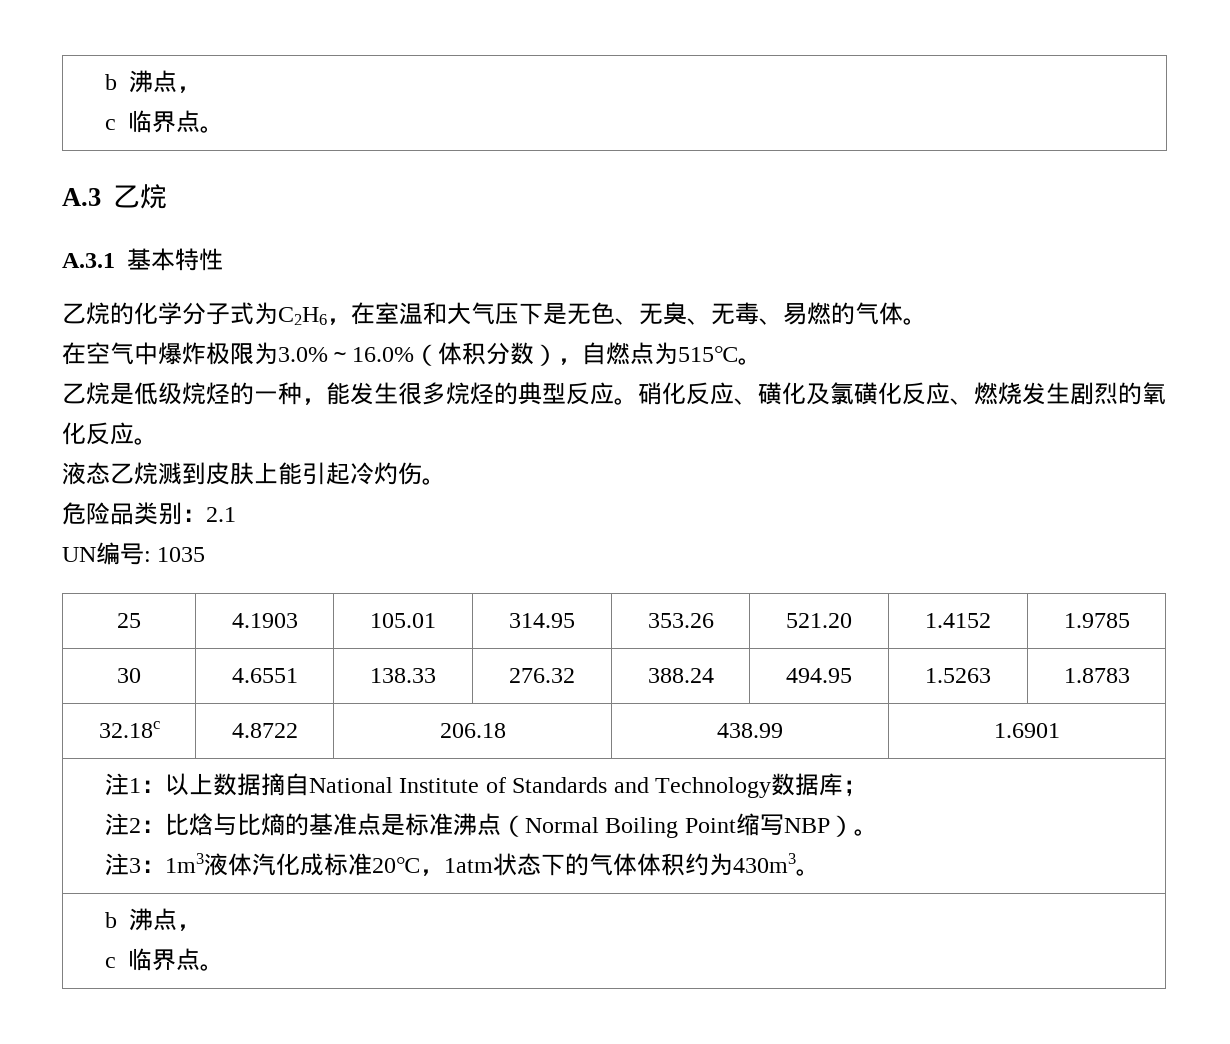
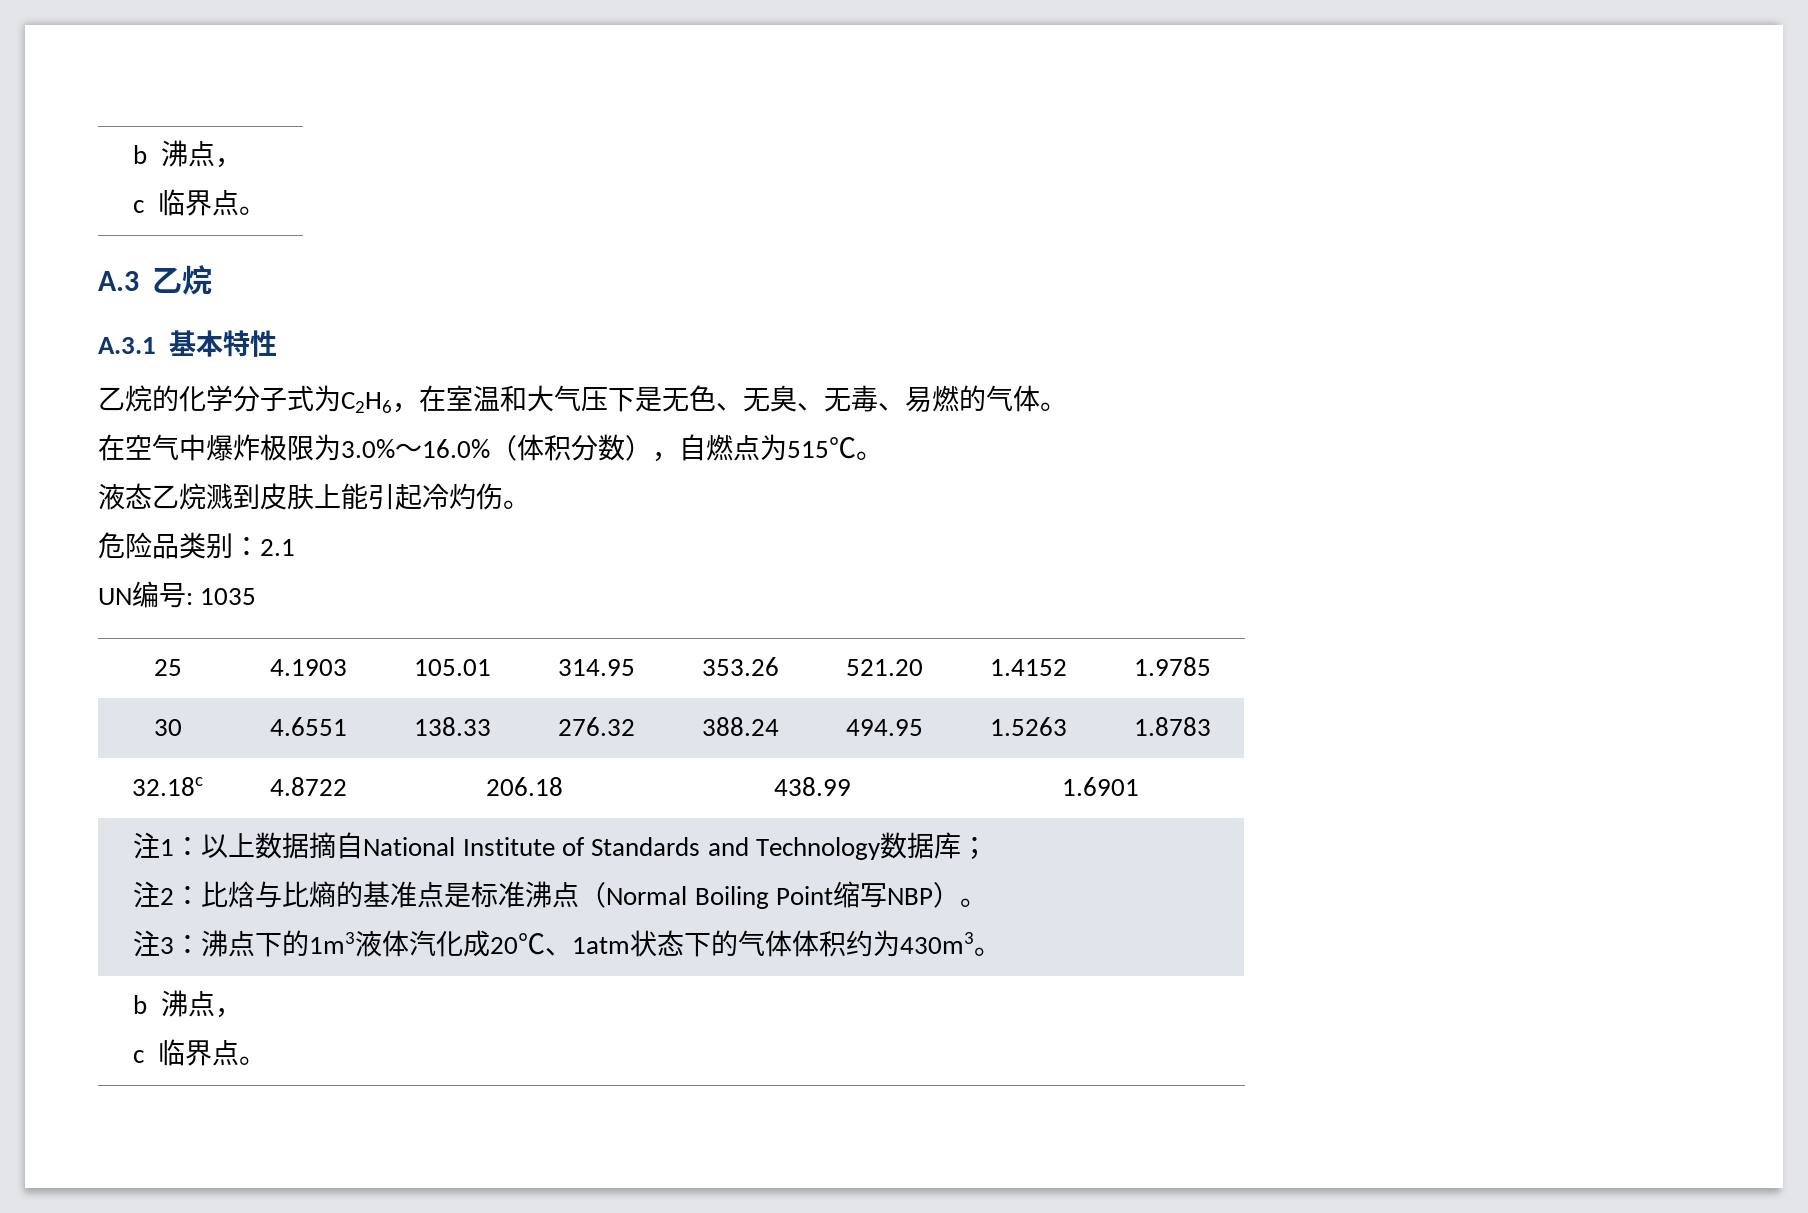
[62,382,1166,405] [62,422,158,445] // 乙烷是低级烷烃的一种，能发生很多烷烃的典型反应。硝化反应、磺化及氯磺化反应、燃烧发生剧烈的氧化反应。 -> (883, 455) none
(165, 866) none -> [201,930,310,957] 沸点下的
[323,853,444,876] 标准20℃， -> [490,933,573,956] 20℃、

